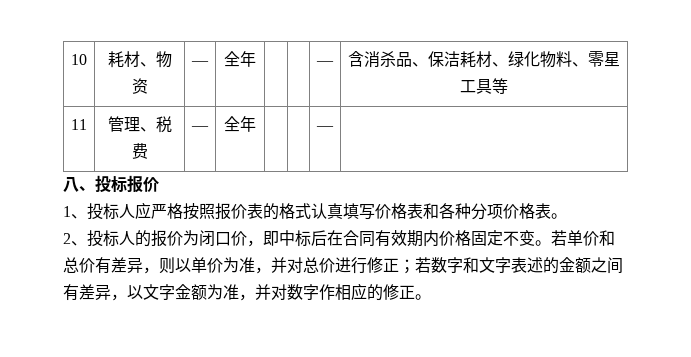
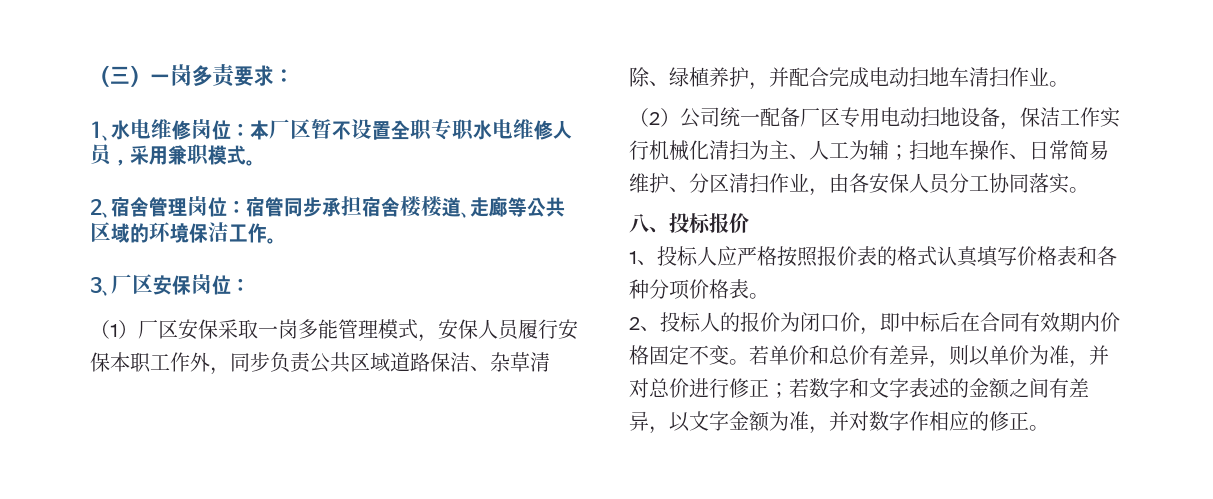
[71,54,87,65] [107,51,172,68] [131,78,148,94] [191,61,209,65] [224,51,256,67] [316,61,334,65] [347,51,620,68] [459,78,508,94] [71,119,87,130] [107,116,172,133] [131,143,148,159] [191,126,209,130] [224,116,256,132] [316,126,334,130] 10 | 耗材、物资 | — | 全年 | | | — | 含消杀品、保洁耗材、绿化物料、零星工具等 // 11 | 管理、税费 | — | 全年 | | | — | -> [90,64,294,88] [90,118,572,141] [90,144,255,166] [90,196,565,218] [90,222,276,244] [90,274,250,296] [90,319,578,342] [90,352,550,375] [629,67,1069,90] [629,107,1120,130] [629,140,1109,161] [629,173,1089,196] （三）一岗多责要求： // 1、水电维修岗位：本厂区暂不设置全职专职水电维修人员，采用兼职模式。 // 2、宿舍管理岗位：宿管同步承担宿舍楼楼道、走廊等公共区域的环境保洁工作。 // 3、厂区安保岗位： // （1）厂区安保采取一岗多能管理模式，安保人员履行安保本职工作外，同步负责公共区域道路保洁、杂草清除、绿植养护，并配合完成电动扫地车清扫作业。 // （2）公司统一配备厂区专用电动扫地设备，保洁工作实行机械化清扫为主、人工为辅；扫地车操作、日常简易维护、分区清扫作业，由各安保人员分工协同落实。

